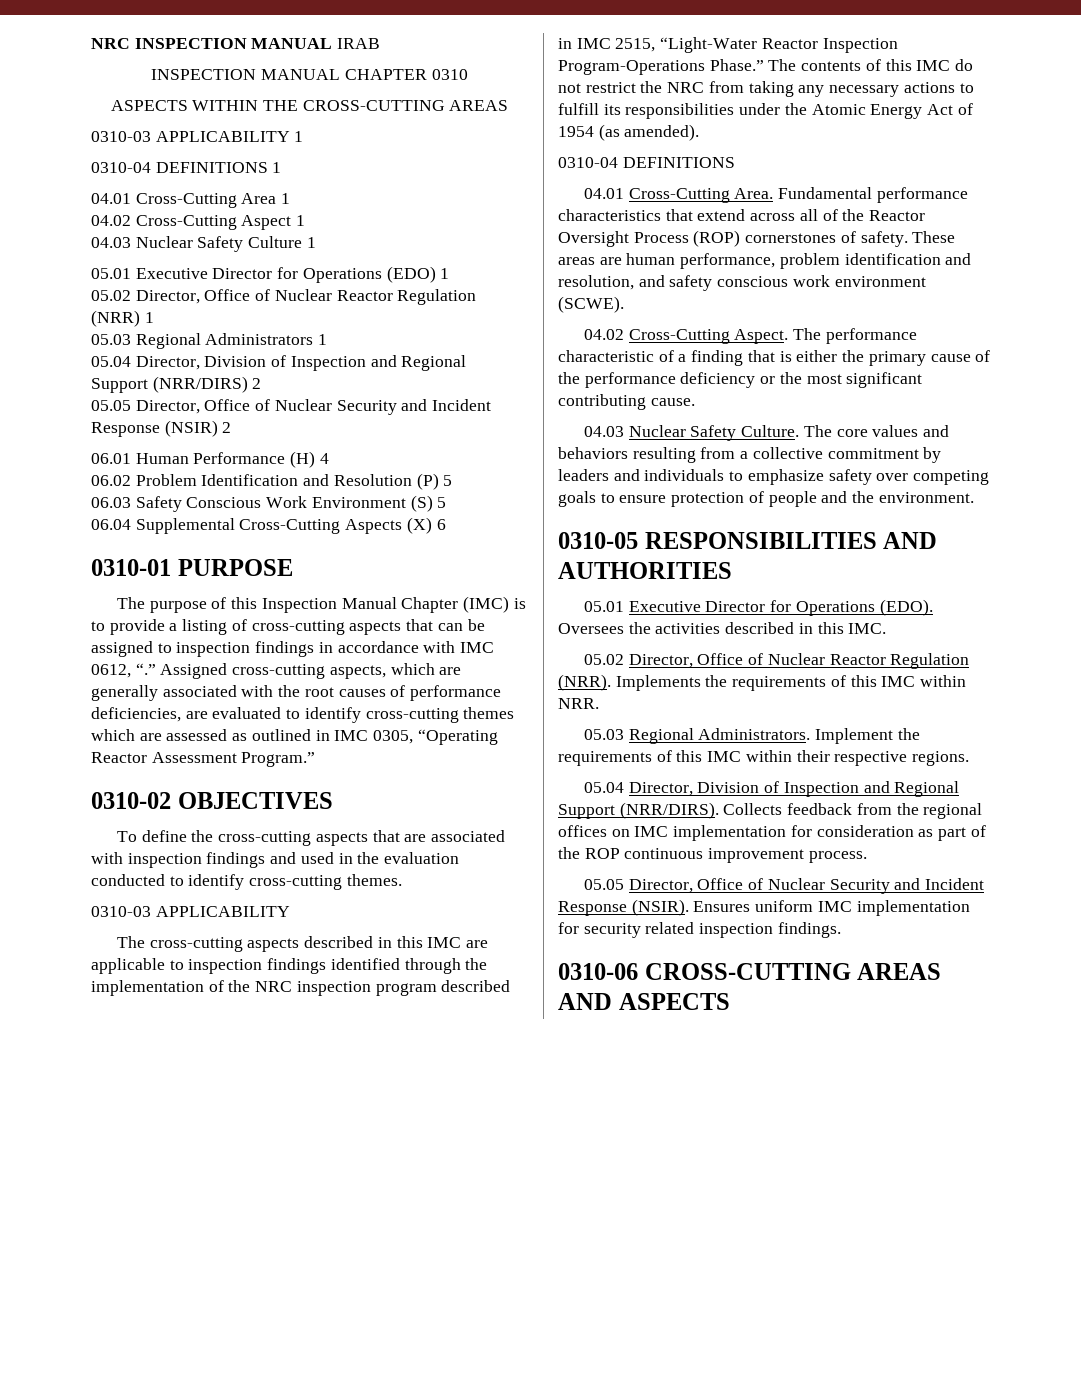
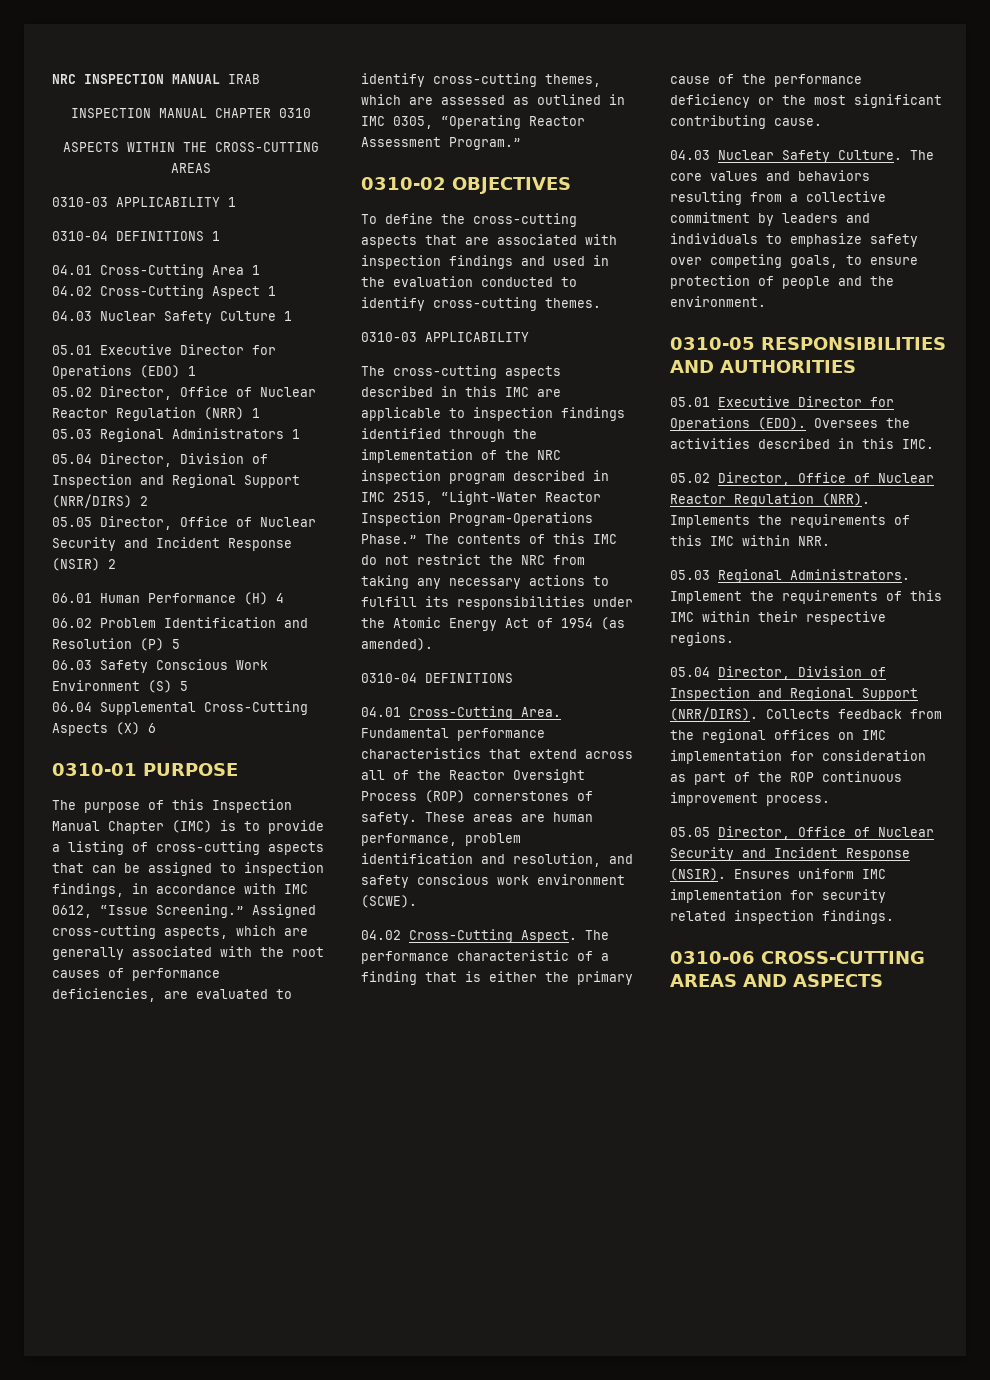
[255,641,315,657] findings -> [52,883,124,897] findings,
[135,663,156,675] “.” -> [100,904,244,918] “Issue Screening.”
[463,707,515,719] themes -> [545,74,601,87] themes,
[558,491,596,507] goals -> [790,255,838,268] goals,

